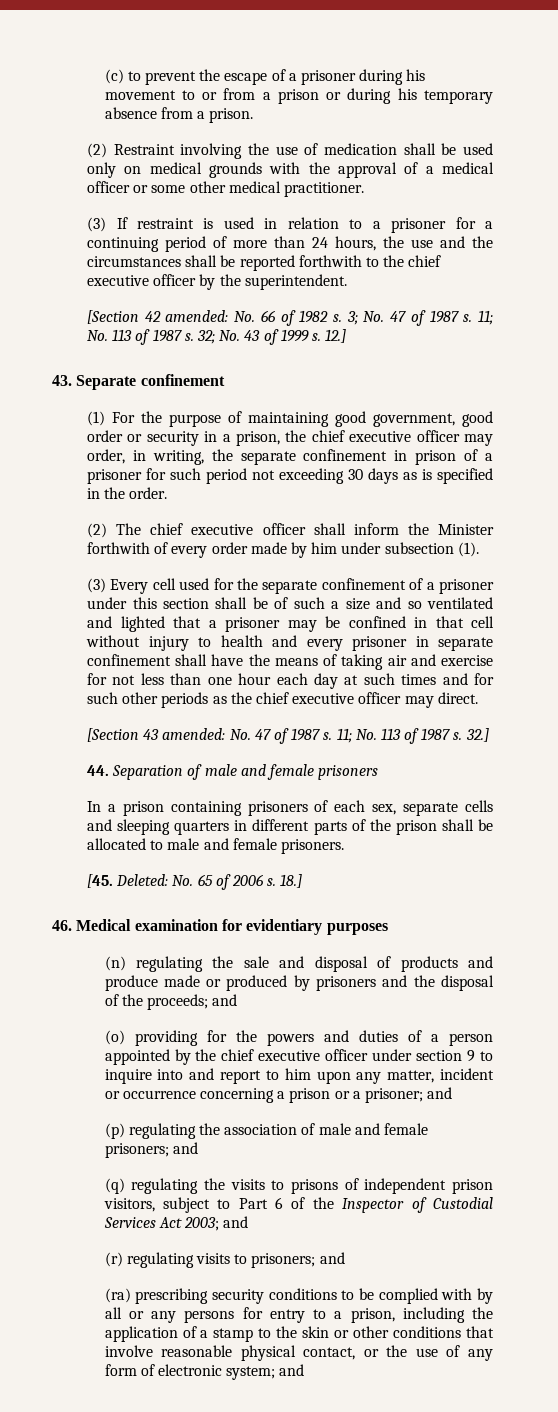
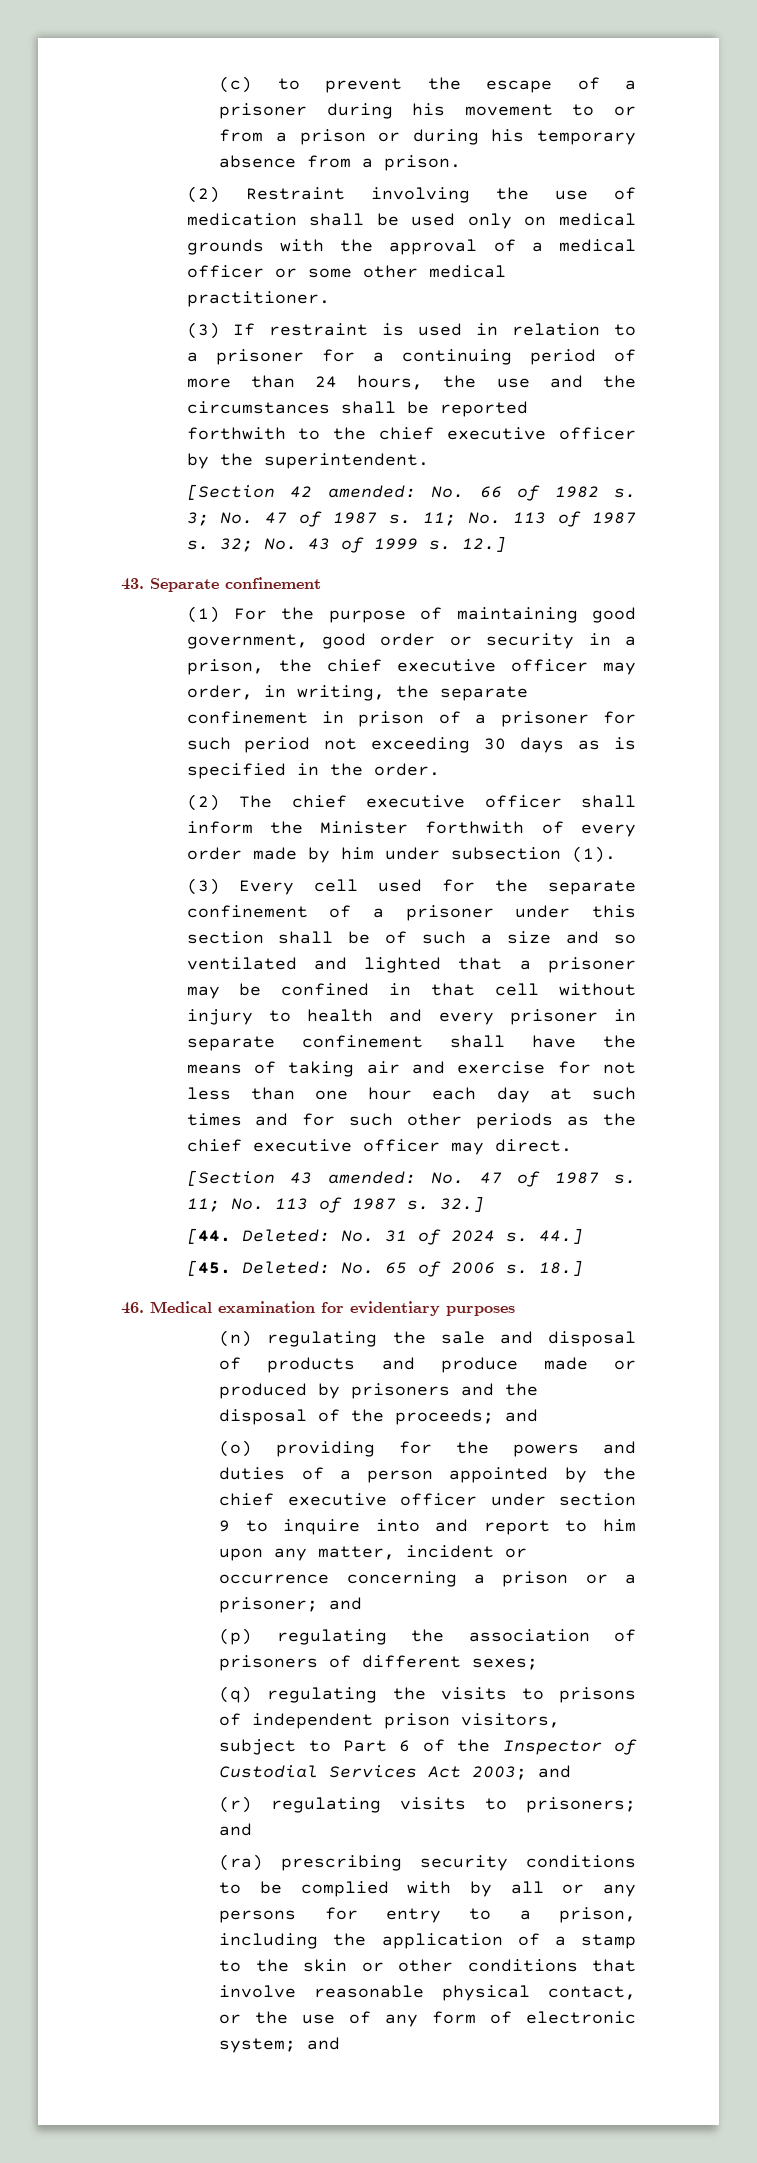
[87,764,379,780] [87,800,493,816] [87,819,493,835] [87,838,344,854] 44. Separation of male and female prisoners // In a prison containing prisoners of each sex, separate cells and sleeping quarters in different parts of the prison shall be allocated to male and female prisoners. -> [186,1228,583,1245] [44. Deleted: No. 31 of 2024 s. 44.]
[318,1123,428,1135] [104,1142,198,1158] male and female prisoners; and -> [219,1655,539,1671] prisoners of different sexes;

